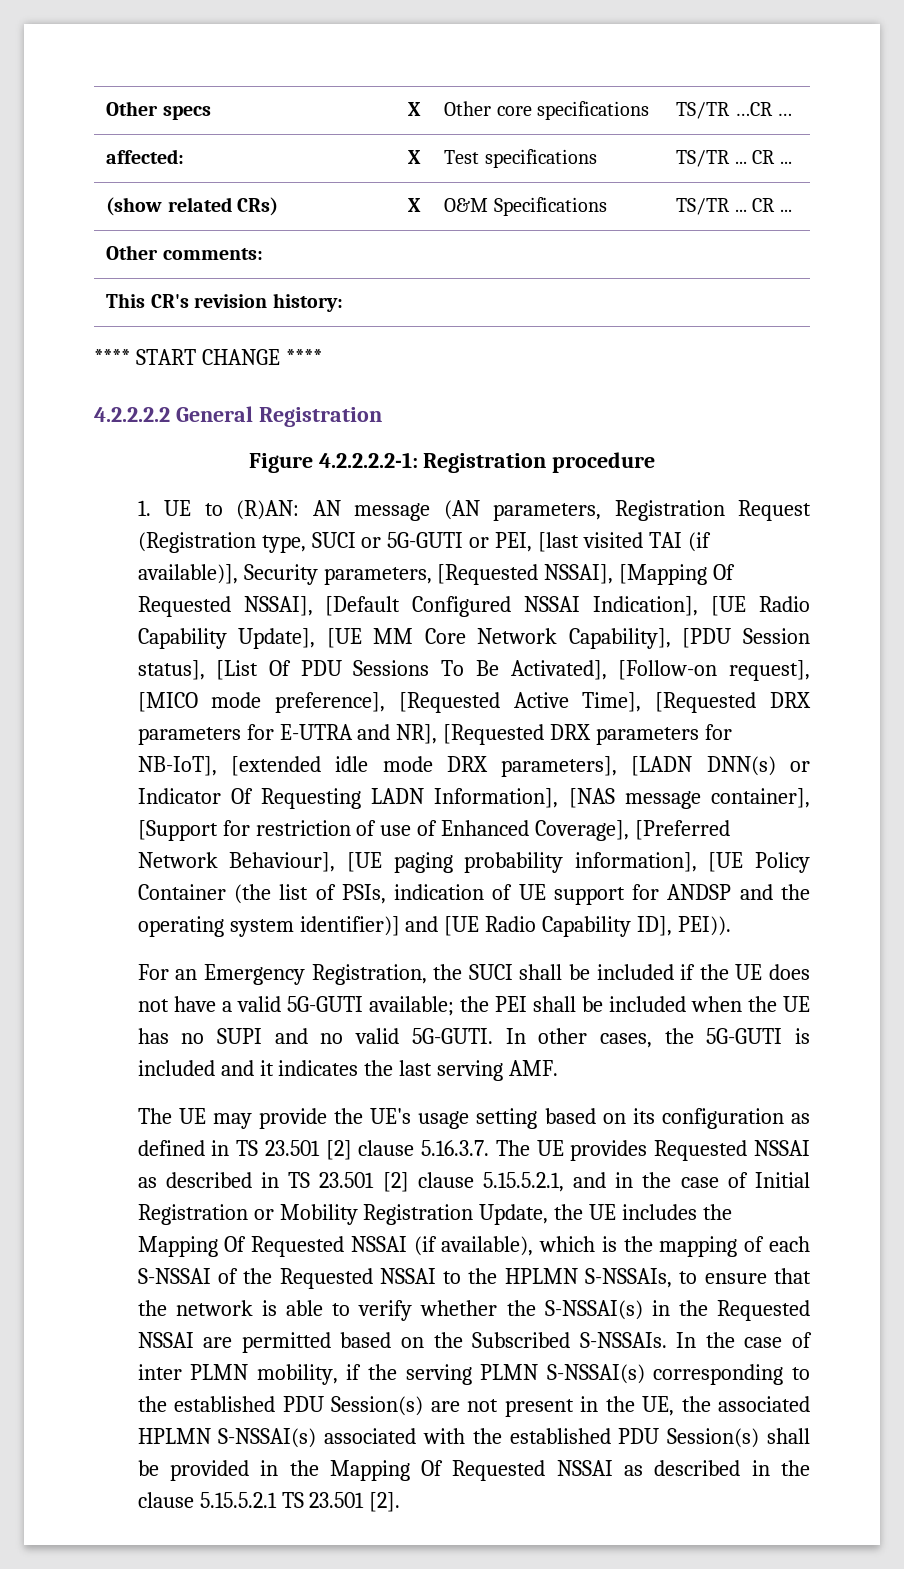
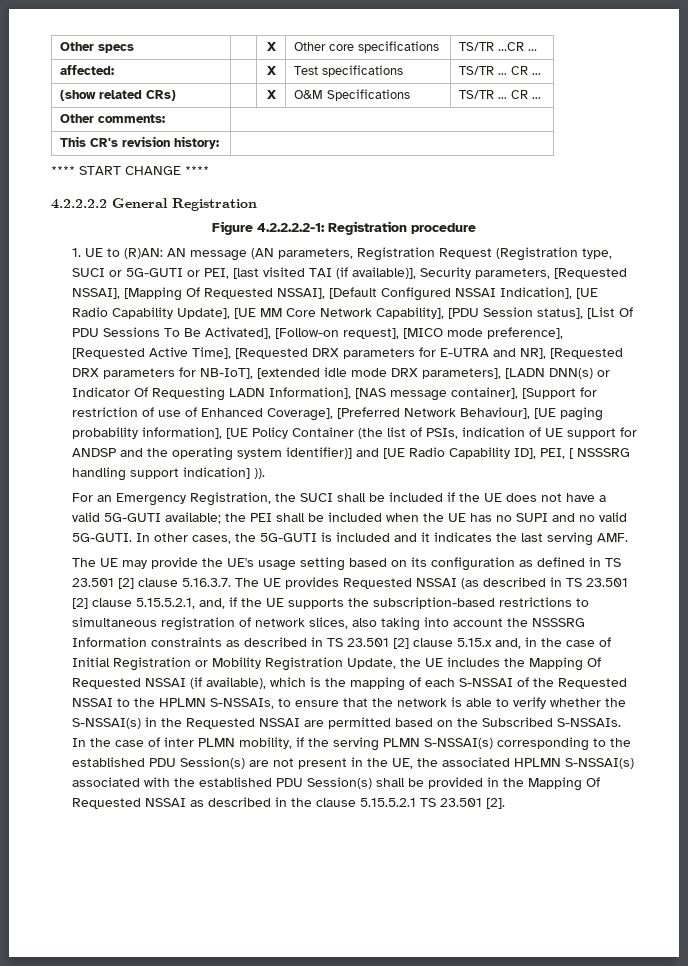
[678,916,732,936] PEI)). -> [539,448,630,459] [71,467,265,481] PEI, [ NSSSRG handling support indication] )).
(810, 1148) none -> [460,577,628,589] [71,597,589,609] [71,617,585,631] [71,637,222,647] (as described in TS 23.501 [2] clause 5.15.5.2.1, and, if the UE supports the subscription-based restrictions to simultaneous registration of network slices, also taking into account the NSSSRG Information constraints
[482,1172,607,1192] 5.15.5.2.1, and -> [456,638,521,649] 5.15.x and,

